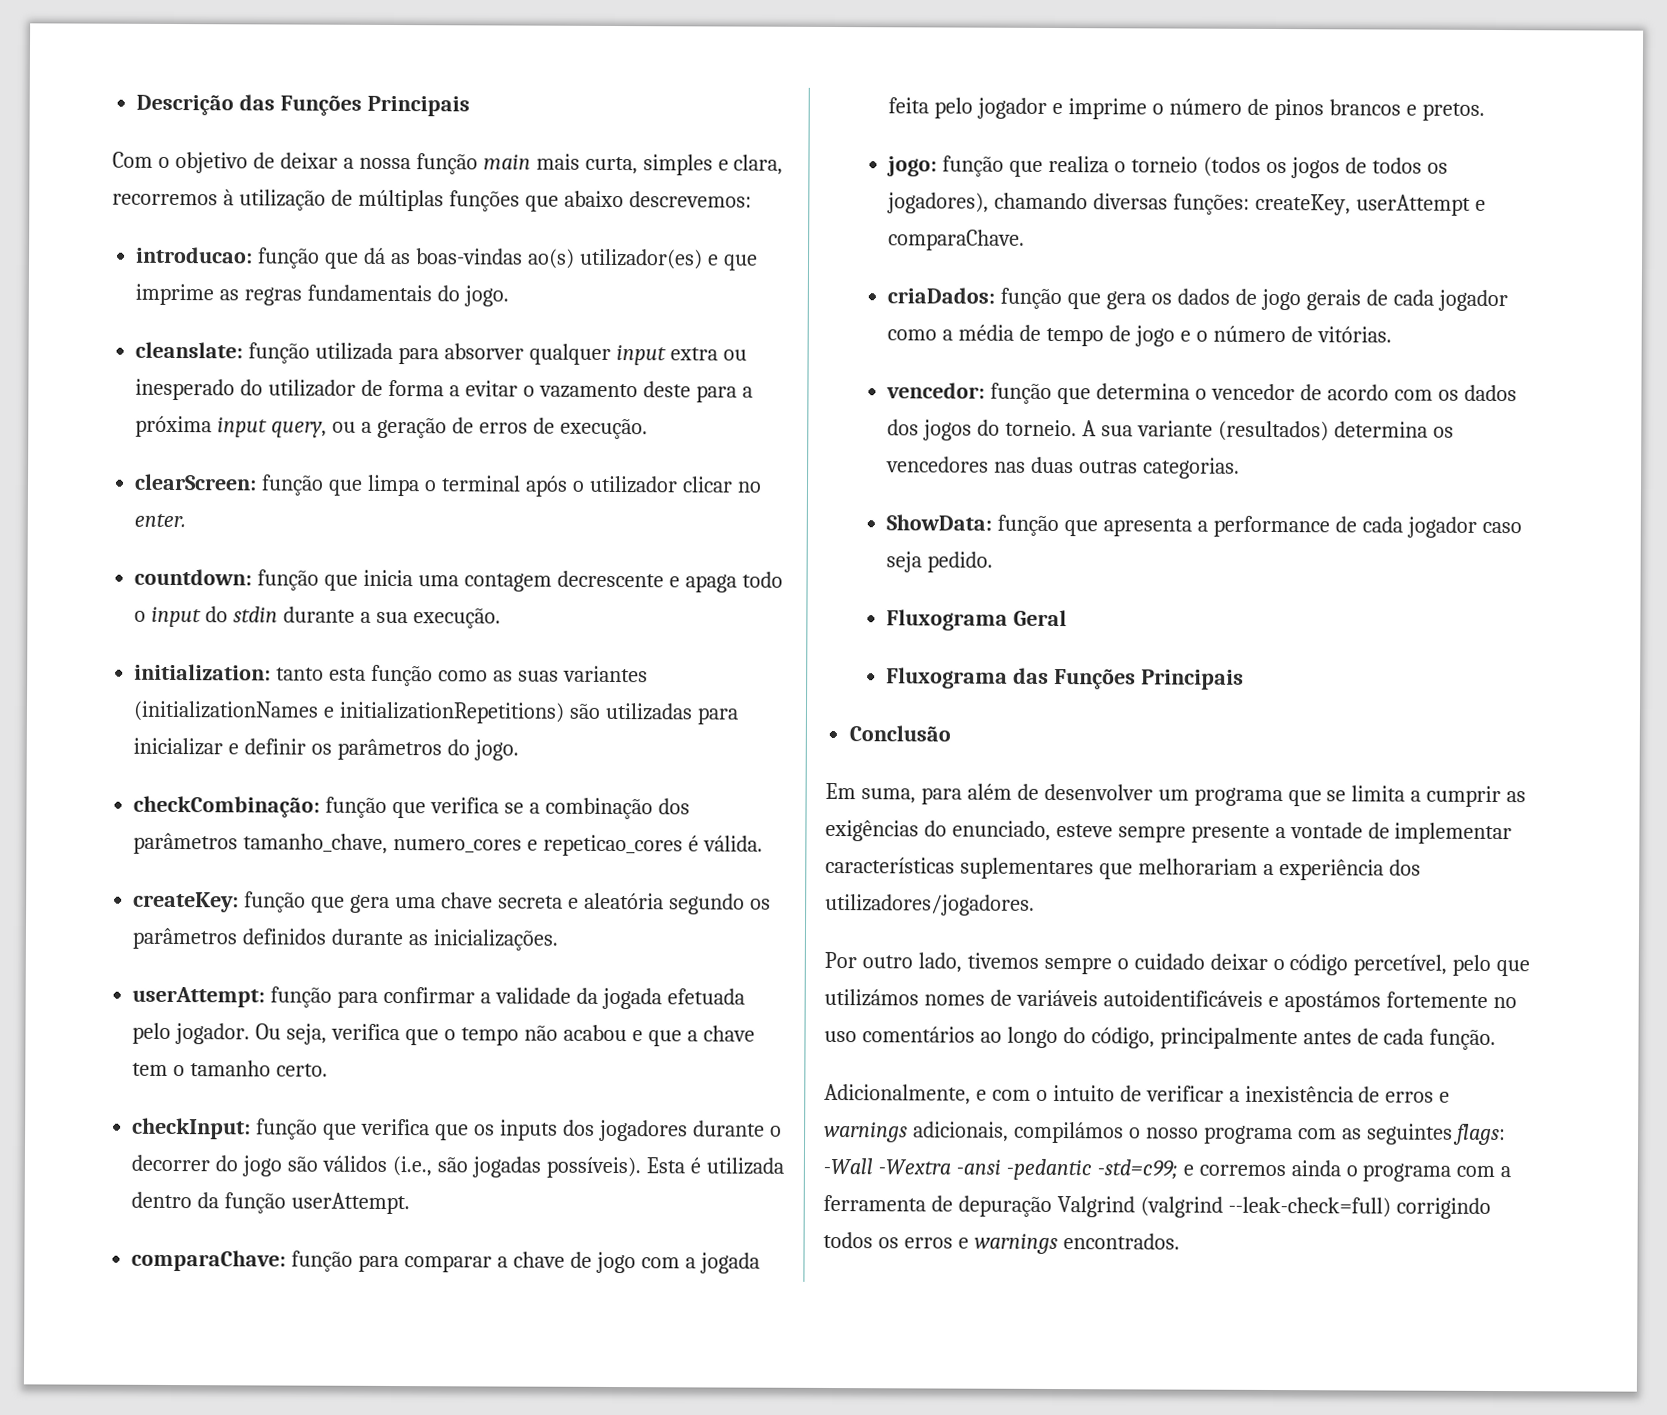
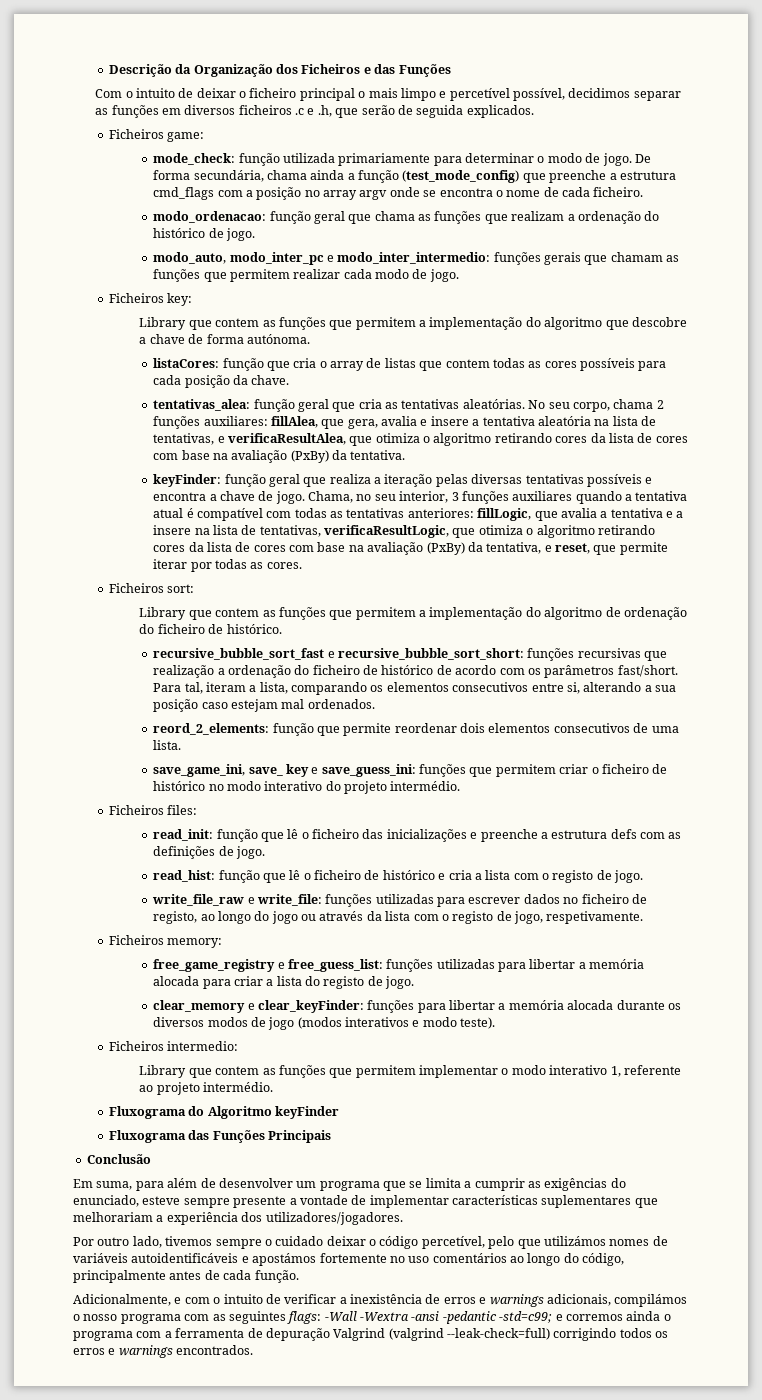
[239,94,471,117] das Funções Principais -> [175,64,451,77] da Organização dos Ficheiros e das Funções
[175,152,249,174] objetivo -> [135,88,175,98] intuito
[342,153,784,176] [112,189,752,212] [136,246,758,271] [135,283,510,307] [135,341,747,366] [135,378,753,403] [135,415,648,440] [134,473,762,497] [134,513,187,528] [134,568,783,593] [134,606,502,629] [134,663,649,687] [133,700,739,725] [133,737,520,761] [133,795,691,820] [133,832,764,857] [133,891,771,915] [132,927,559,951] [132,986,745,1010] [132,1022,755,1047] [132,1060,329,1077] [132,1117,782,1142] [131,1154,784,1179] [131,1191,411,1215] [131,1249,760,1274] [888,97,1485,121] [886,155,1448,179] [887,192,1487,216] [888,229,1026,251] [887,287,1508,312] [887,324,1392,347] [886,382,1517,405] [887,419,1454,442] [886,456,1241,479] [886,514,1522,538] [886,551,994,573] [886,609,1068,631] a nossa função main mais curta, simples e clara, recorremos à utilização de múltiplas funções que abaixo descrevemos: // introducao: função que dá as boas-vindas ao(s) utilizador(es) e que imprime as regras fundamentais do jogo. // cleanslate: função utilizada para absorver qualquer input extra ou inesperado do utilizador de forma a evitar o vazamento deste para a próxima input query, ou a geração de erros de execução. // clearScreen: função que limpa o terminal após o utilizador clicar no enter. // countdown: função que inicia uma contagem decrescente e apaga todo o input do stdin durante a sua execução. // initialization: tanto esta função como as suas variantes (initializationNames e initializationRepetitions) são utilizadas para inicializar e definir os parâmetros do jogo. // checkCombinação: função que verifica se a combinação dos parâmetros tamanho_chave, numero_cores e repeticao_cores é válida. // createKey: função que gera uma chave secreta e aleatória segundo os parâmetros definidos durante as inicializações. // userAttempt: função para confirmar a validade da jogada efetuada pelo jogador. Ou seja, verifica que o tempo não acabou e que a chave tem o tamanho certo. // checkInput: função que verifica que os inputs dos jogadores durante o decorrer do jogo são válidos (i.e., são jogadas possíveis). Esta é utilizada dentro da função userAttempt. // comparaChave: função para comparar a chave de jogo com a jogada feita pelo jogador e imprime o número de pinos brancos e pretos. // jogo: função que realiza o torneio (todos os jogos de todos os jogadores), chamando diversas funções: createKey, userAttempt e comparaChave. // criaDados: função que gera os dados de jogo gerais de cada jogador como a média de tempo de jogo e o número de vitórias. // vencedor: função que determina o vencedor de acordo com os dados dos jogos do torneio. A sua variante (resultados) determina os vencedores nas duas outras categorias. // ShowData: função que apresenta a performance de cada jogador caso seja pedido. // Fluxograma Geral -> [239,88,681,101] [95,105,534,118] [108,129,205,142] [153,153,651,166] [153,170,676,183] [153,187,644,200] [153,211,660,224] [153,228,255,241] [153,252,680,265] [153,269,459,282] [108,293,193,306] [139,317,687,330] [139,334,310,344] [153,358,667,371] [153,375,290,388] [153,399,664,412] [153,416,657,429] [153,433,688,446] [153,450,406,463] [153,474,653,487] [153,491,688,504] [153,508,684,521] [153,525,655,538] [153,542,668,555] [153,559,302,572] [108,583,195,593] [139,607,687,620] [139,624,282,634] [153,648,668,661] [153,665,678,678] [153,682,677,695] [153,699,375,712] [153,723,679,736] [153,740,182,750] [153,764,668,777] [153,781,461,794] [108,805,198,815] [153,829,682,842] [153,846,265,859] [153,870,644,883] [152,894,647,907] [153,911,644,924] [108,935,223,948] [153,959,645,972] [153,976,415,989] [153,1000,681,1013] [153,1017,496,1030] [108,1041,239,1051] [139,1065,681,1078] [139,1082,274,1095] [108,1106,340,1119] o ficheiro principal o mais limpo e percetível possível, decidimos separar as funções em diversos ficheiros .c e .h, que serão de seguida explicados. // Ficheiros game: // mode_check: função utilizada primariamente para determinar o modo de jogo. De forma secundária, chama ainda a função (test_mode_config) que preenche a estrutura cmd_flags com a posição no array argv onde se encontra o nome de cada ficheiro. // modo_ordenacao: função geral que chama as funções que realizam a ordenação do histórico de jogo. // modo_auto, modo_inter_pc e modo_inter_intermedio: funções gerais que chamam as funções que permitem realizar cada modo de jogo. // Ficheiros key: // Library que contem as funções que permitem a implementação do algoritmo que descobre a chave de forma autónoma. // listaCores: função que cria o array de listas que contem todas as cores possíveis para cada posição da chave. // tentativas_alea: função geral que cria as tentativas aleatórias. No seu corpo, chama 2 funções auxiliares: fillAlea, que gera, avalia e insere a tentativa aleatória na lista de tentativas, e verificaResultAlea, que otimiza o algoritmo retirando cores da lista de cores com base na avaliação (PxBy) da tentativa. // keyFinder: função geral que realiza a iteração pelas diversas tentativas possíveis e encontra a chave de jogo. Chama, no seu interior, 3 funções auxiliares quando a tentativa atual é compatível com todas as tentativas anteriores: fillLogic, que avalia a tentativa e a insere na lista de tentativas, verificaResultLogic, que otimiza o algoritmo retirando cores da lista de cores com base na avaliação (PxBy) da tentativa, e reset, que permite iterar por todas as cores. // Ficheiros sort: // Library que contem as funções que permitem a implementação do algoritmo de ordenação do ficheiro de histórico. // recursive_bubble_sort_fast e recursive_bubble_sort_short: funções recursivas que realização a ordenação do ficheiro de histórico de acordo com os parâmetros fast/short. Para tal, iteram a lista, comparando os elementos consecutivos entre si, alterando a sua posição caso estejam mal ordenados. // reord_2_elements: função que permite reordenar dois elementos consecutivos de uma lista. // save_game_ini, save_ key e save_guess_ini: funções que permitem criar o ficheiro de histórico no modo interativo do projeto intermédio. // Ficheiros files: // read_init: função que lê o ficheiro das inicializações e preenche a estrutura defs com as definições de jogo. // read_hist: função que lê o ficheiro de histórico e cria a lista com o registo de jogo. // write_file_raw e write_file: funções utilizadas para escrever dados no ficheiro de registo, ao longo do jogo ou através da lista com o registo de jogo, respetivamente. // Ficheiros memory: // free_game_registry e free_guess_list: funções utilizadas para libertar a memória alocada para criar a lista do registo de jogo. // clear_memory e clear_keyFinder: funções para libertar a memória alocada durante os diversos modos de jogo (modos interativos e modo teste). // Ficheiros intermedio: // Library que contem as funções que permitem implementar o modo interativo 1, referente ao projeto intermédio. // Fluxograma do Algoritmo keyFinder

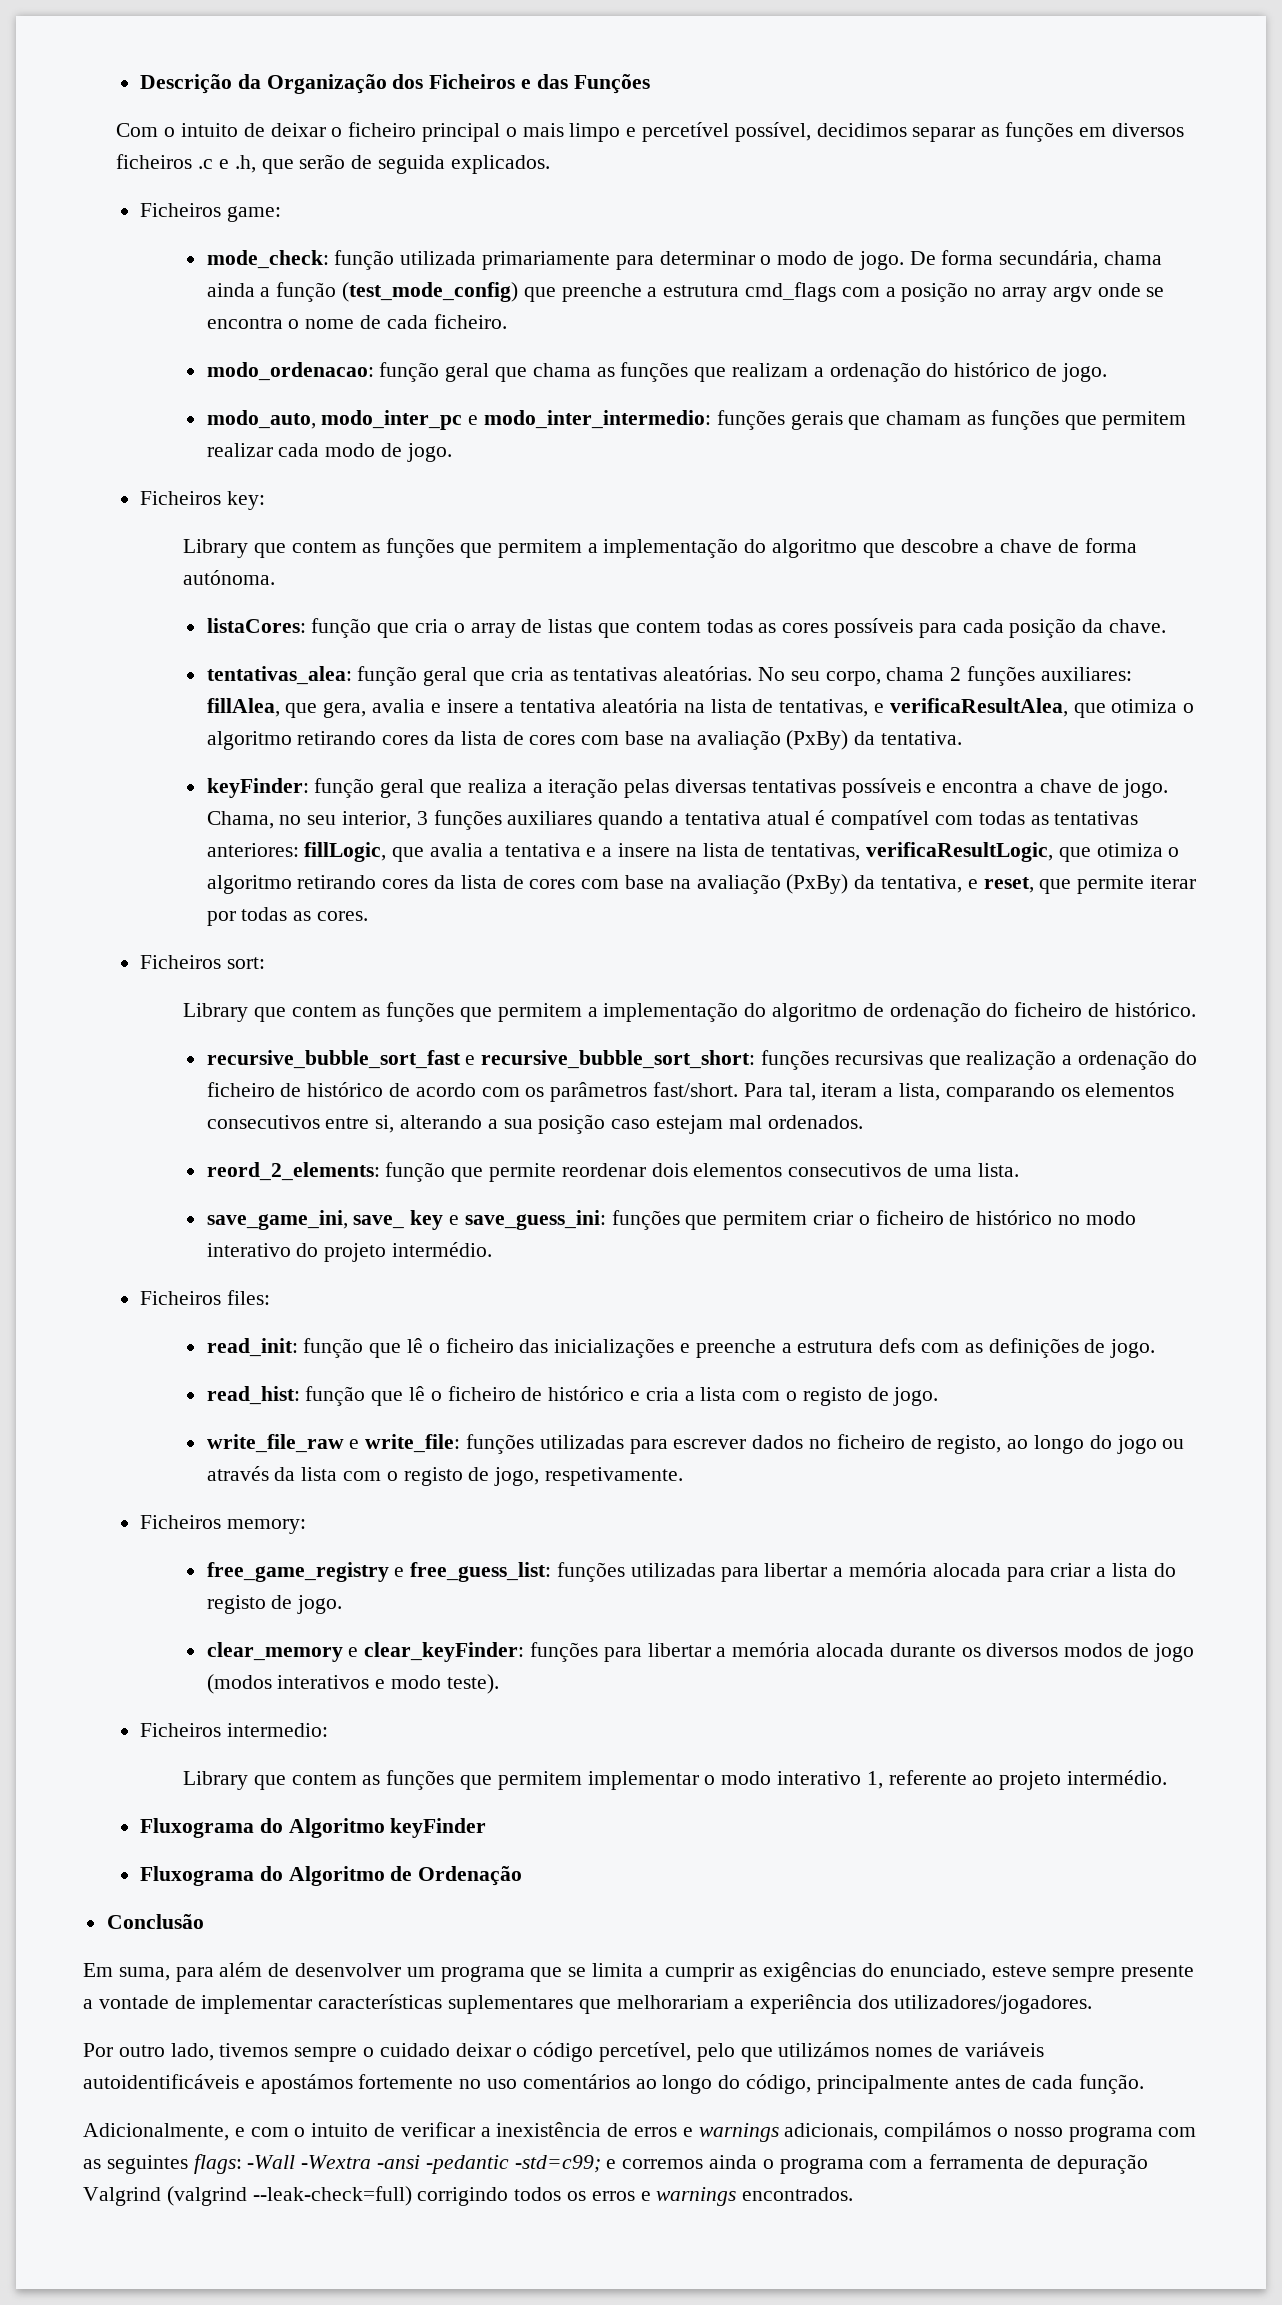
[188,1130,332,1143] das Funções Principais -> [259,1866,523,1886] do Algoritmo de Ordenação

